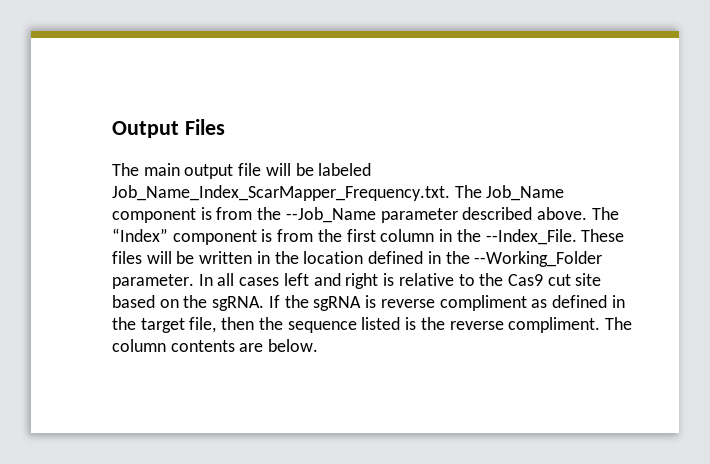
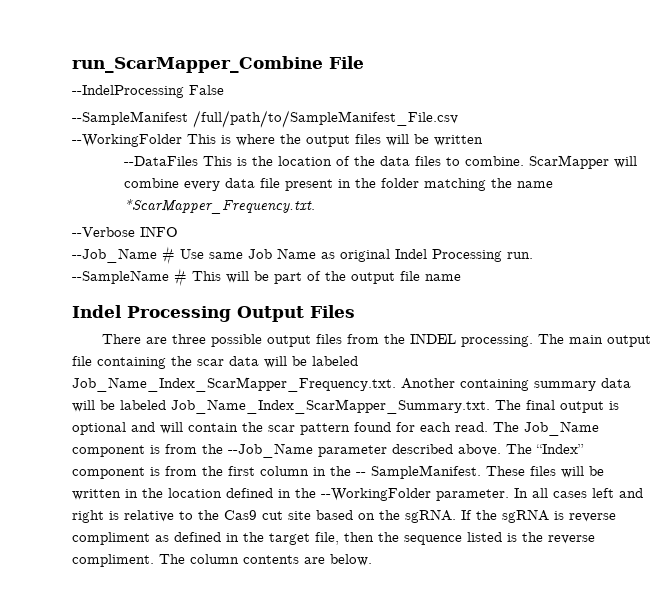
[112,119,225,138] [112,163,372,179] [112,185,450,201] Output Files // The main output file will be labeled Job_Name_Index_ScarMapper_Frequency.txt. -> [72,56,364,73] [72,85,224,98] [72,110,458,128] [72,134,483,147] [124,155,638,169] [124,178,554,191] [124,199,316,214] [72,226,178,237] [72,246,533,265] [72,268,461,287] [72,305,355,322] [102,333,652,347] [72,356,358,369] [72,377,631,392] [72,399,619,414] [72,422,488,435] run_ScarMapper_Combine File // --IndelProcessing False // --SampleManifest /full/path/to/SampleManifest_File.csv // --WorkingFolder This is where the output files will be written // --DataFiles This is the location of the data files to combine. ScarMapper will combine every data file present in the folder matching the name *ScarMapper_Frequency.txt. // --Verbose INFO // --Job_Name # Use same Job Name as original Indel Processing run. // --SampleName # This will be part of the output file name // Indel Processing Output Files // There are three possible output files from the INDEL processing. The main output file containing the scar data will be labeled Job_Name_Index_ScarMapper_Frequency.txt. Another containing summary data will be labeled Job_Name_Index_ScarMapper_Summary.txt. The final output is optional and will contain the scar pattern found for each read.
[485,229,577,245] --Index_File. -> [356,465,481,479] -- SampleManifest.
[474,251,603,267] --Working_Folder -> [321,488,431,501] --WorkingFolder

